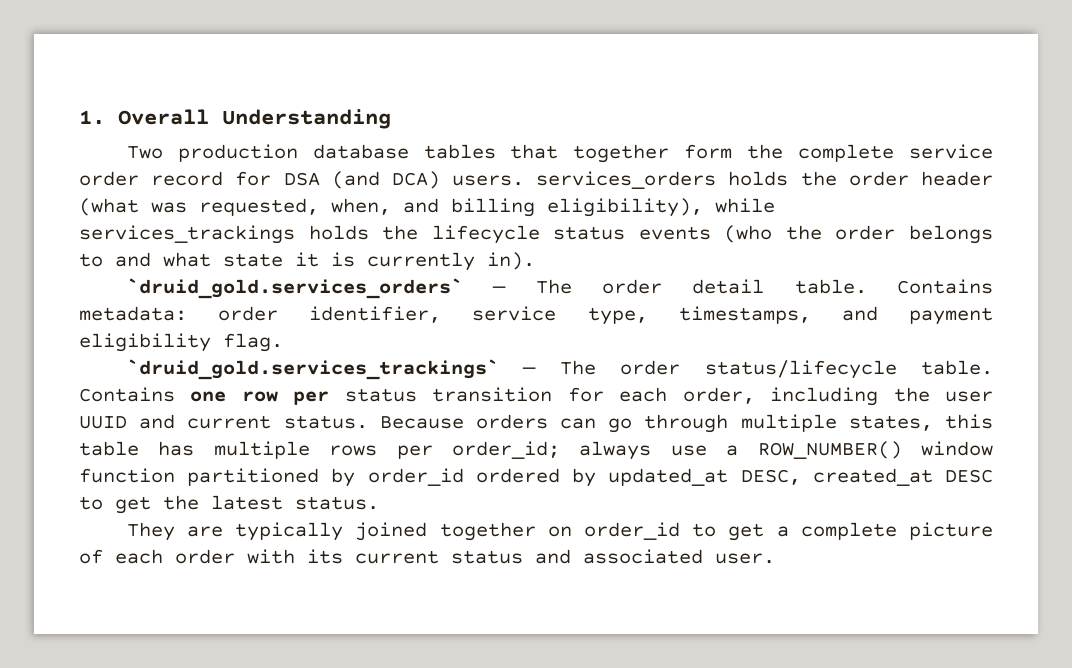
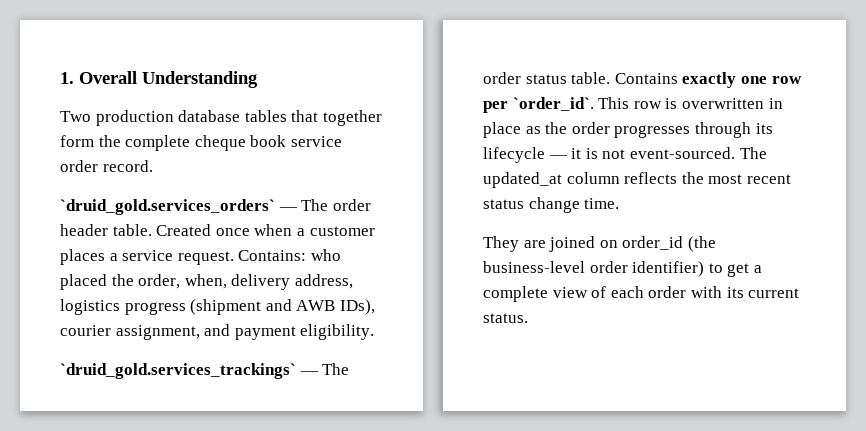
[909,144,994,159] [79,171,993,189] [79,198,775,217] [79,225,993,244] [79,252,535,271] [126,278,993,299] [79,306,993,325] [79,333,283,352] service order record for DSA (and DCA) users. services_orders holds the order header (what was requested, when, and billing eligibility), while services_trackings holds the lifecycle status events (who the order belongs to and what state it is currently in). // `druid_gold.services_orders` — The order detail table. Contains metadata: order identifier, service type, timestamps, and payment eligibility flag. -> [194,135,342,151] [60,160,153,172] [60,199,371,215] [60,224,375,236] [60,249,341,265] [60,274,353,290] [60,299,375,315] [60,324,375,340] cheque book service order record. // `druid_gold.services_orders` — The order header table. Created once when a customer places a service request. Contains: who placed the order, when, delivery address, logistics progress (shipment and AWB IDs), courier assignment, and payment eligibility.
[704,360,993,379] [79,387,175,402] status/lifecycle table. Contains -> [525,72,737,88] status table. Contains exactly
[344,387,994,406] [79,414,993,433] [79,441,993,460] [79,468,993,487] [79,495,379,514] [126,522,681,541] status transition for each order, including the user UUID and current status. Because orders can go through multiple states, this table has multiple rows per order_id; always use a ROW_NUMBER() window function partitioned by order_id ordered by updated_at DESC, created_at DESC to get the latest status. // They are typically joined together on order_id -> [512,97,783,111] [483,122,773,138] [483,147,767,163] [483,172,791,188] [483,197,620,213] [483,236,716,252] [483,261,705,277] `order_id`. This row is overwritten in place as the order progresses through its lifecycle — it is not event-sourced. The updated_at column reflects the most recent status change time. // They are joined on order_id (the business-level order identifier)
[909,522,994,540] picture -> [552,287,588,298] view
[451,549,775,564] status and associated user. -> [483,313,528,323] status.

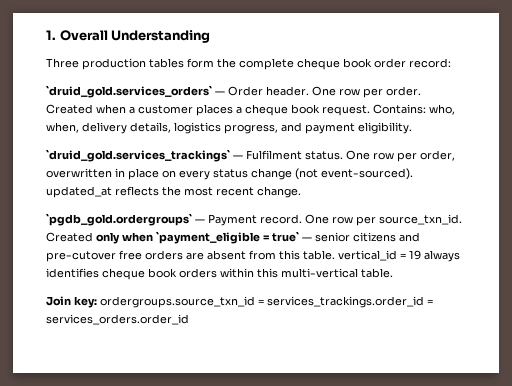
[60,110,382,126] Two production database tables that together -> [46,58,184,70] Three production tables
[290,136,342,147] [60,160,153,172] service order record. -> [374,58,451,68] order record:
[301,199,371,211] [60,224,250,236] The order header table. Created once -> [228,86,421,98] [46,104,93,114] Order header. One row per order. Created
[122,249,341,265] [60,274,353,290] [60,299,375,315] [60,325,200,340] service request. Contains: who placed the order, when, delivery address, logistics progress (shipment and AWB IDs), courier assignment, -> [245,104,455,116] [46,122,278,134] cheque book request. Contains: who, when, delivery details, logistics progress,
[322,363,350,375] [483,72,802,88] [483,97,783,113] [483,122,773,138] [483,147,767,163] [483,172,791,188] [483,197,620,213] [483,236,716,252] [483,261,762,277] [483,286,800,302] [483,313,528,323] The order status table. Contains exactly one row per `order_id`. This row is overwritten in place as the order progresses through its lifecycle — it is not event-sourced. The updated_at column reflects the most recent status change time. // They are joined on order_id (the business-level order identifier) to get a complete view of each order with its current status. -> [246,150,455,162] [46,168,413,180] [46,186,301,198] [46,213,462,226] [46,231,420,244] [46,250,460,262] [46,268,393,280] [46,296,433,308] [46,314,189,325] Fulfilment status. One row per order, overwritten in place on every status change (not event-sourced). updated_at reflects the most recent change. // `pgdb_gold.ordergroups` — Payment record. One row per source_txn_id. Created only when `payment_eligible = true` — senior citizens and pre-cutover free orders are absent from this table. vertical_id = 19 always identifies cheque book orders within this multi-vertical table. // Join key: ordergroups.source_txn_id = services_trackings.order_id = services_orders.order_id

